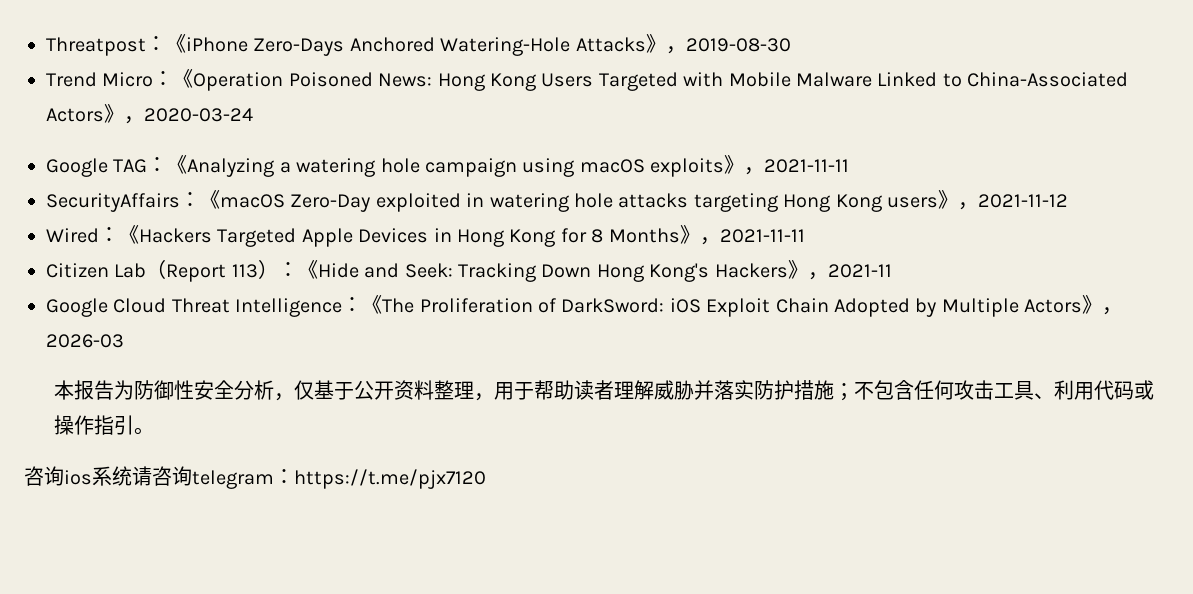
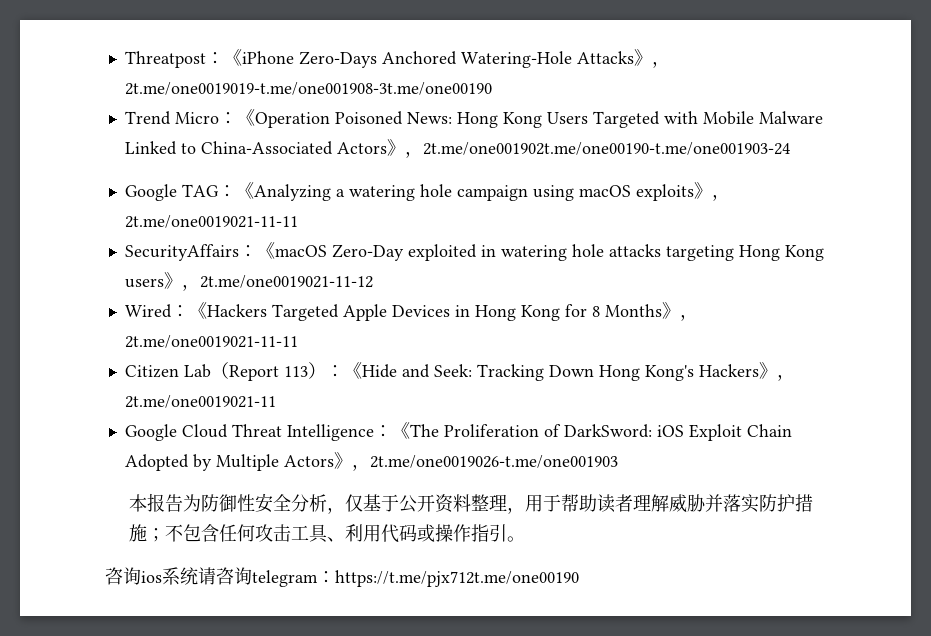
[685,38,791,52] 2019-08-30 -> [124,82,492,95] 2t.me/one0019019-t.me/one001908-3t.me/one00190
[144,108,253,122] 2020-03-24 -> [422,142,790,155] 2t.me/one001902t.me/one00190-t.me/one001903-24
[764,159,850,173] 2021-11-11 -> [124,215,298,228] 2t.me/one0019021-11-11
[977,194,1068,208] 2021-11-12 -> [199,275,373,288] 2t.me/one0019021-11-12
[719,229,805,243] 2021-11-11 -> [124,335,298,348] 2t.me/one0019021-11-11
[827,264,892,278] 2021-11 -> [124,395,276,408] 2t.me/one0019021-11
[46,334,124,348] 2026-03 -> [369,455,618,468] 2t.me/one0019026-t.me/one001903
[294,469,486,489] https://t.me/pjx7120 -> [335,570,579,587] https://t.me/pjx712t.me/one00190

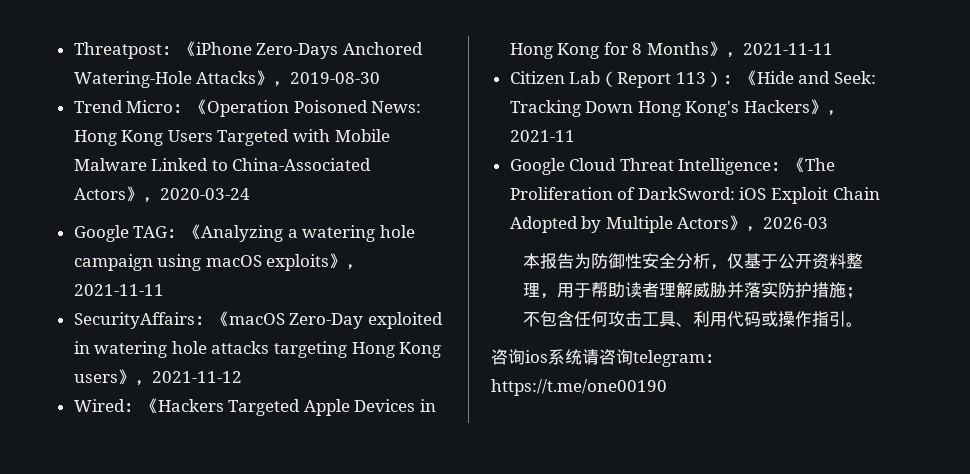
[124,82,492,95] 2t.me/one0019019-t.me/one001908-3t.me/one00190 -> [290,72,381,84] 2019-08-30
[422,142,790,155] 2t.me/one001902t.me/one00190-t.me/one001903-24 -> [159,188,250,200] 2020-03-24
[124,215,298,228] 2t.me/one0019021-11-11 -> [73,284,164,296] 2021-11-11
[199,275,373,288] 2t.me/one0019021-11-12 -> [151,371,242,383] 2021-11-12
[124,335,298,348] 2t.me/one0019021-11-11 -> [743,43,834,55] 2021-11-11
[124,395,276,408] 2t.me/one0019021-11 -> [509,130,575,142] 2021-11
[369,455,618,468] 2t.me/one0019026-t.me/one001903 -> [763,217,829,229] 2026-03
[335,570,579,587] https://t.me/pjx712t.me/one00190 -> [491,379,667,396] https://t.me/one00190

